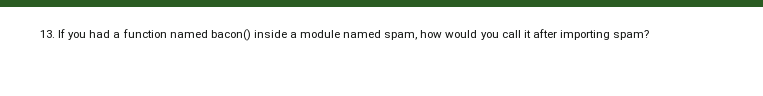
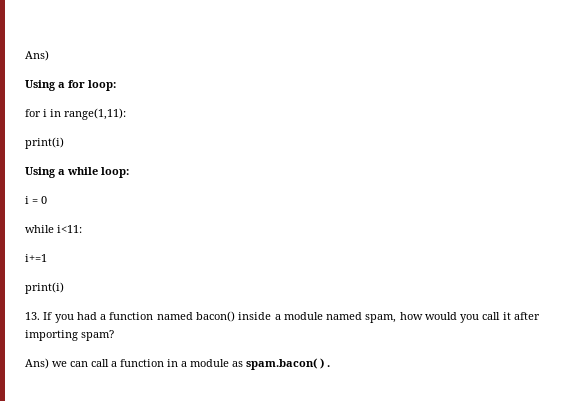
(40, 34) none -> [25,50,49,61] [25,80,116,91] [25,108,126,120] [25,137,64,149] [25,167,129,178] [25,196,47,204] [25,225,82,233] [25,254,47,262] [25,282,64,294] Ans) // Using a for loop: // for i in range(1,11): // print(i) // Using a while loop: // i = 0 // while i<11: // i+=1 // print(i) //
(650, 35) none -> [25,358,330,370] // Ans) we can call a function in a module as spam.bacon( ) .

